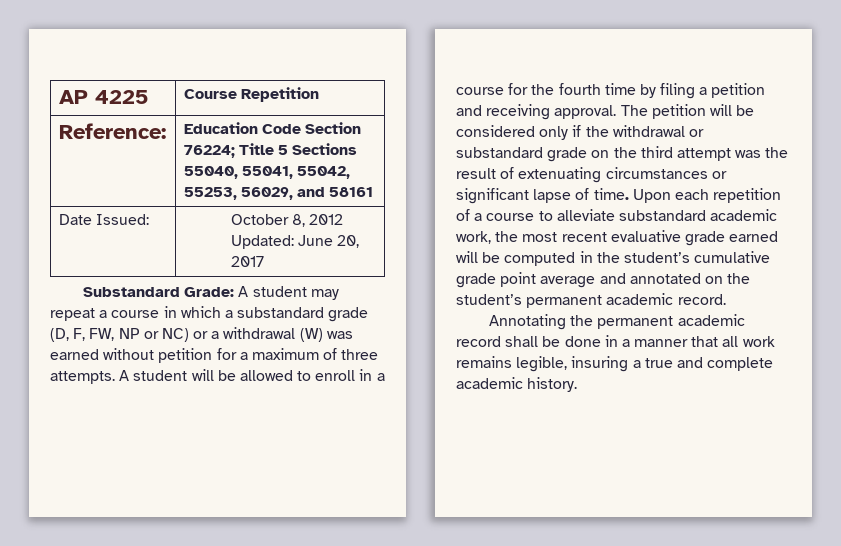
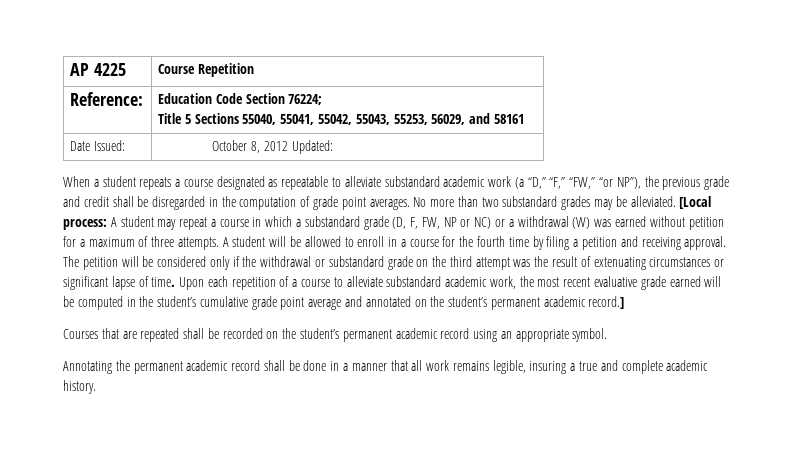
(235, 151) none -> (323, 99) //
(350, 172) none -> [355,114,390,125] 55043,
[298,235,360,248] [230,256,264,267] [83,287,235,297] June 20, 2017 // Substandard Grade: -> [63,176,730,190] [63,196,712,210] [63,219,107,230] // When a student repeats a course designated as repeatable to alleviate substandard academic work (a “D,” “F,” “FW,” “or NP”), the previous grade and credit shall be disregarded in the computation of grade point averages. No more than two substandard grades may be alleviated. [Local process:
[677,294,726,305] record. -> [588,296,625,309] [63,328,608,342] record.] // Courses that are repeated shall be recorded on the student’s permanent academic record using an appropriate symbol.

